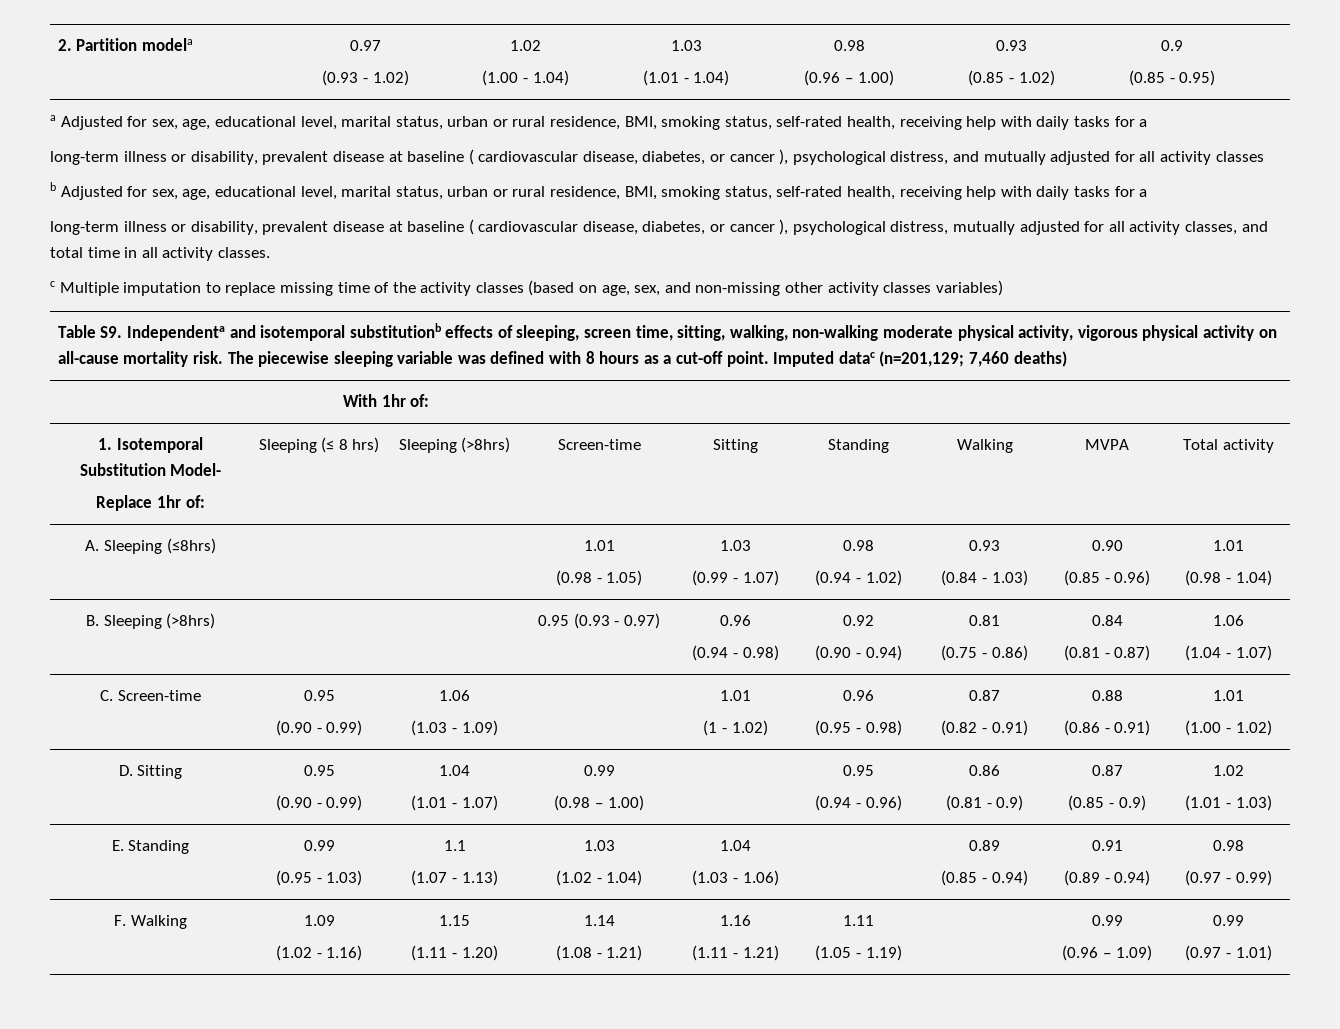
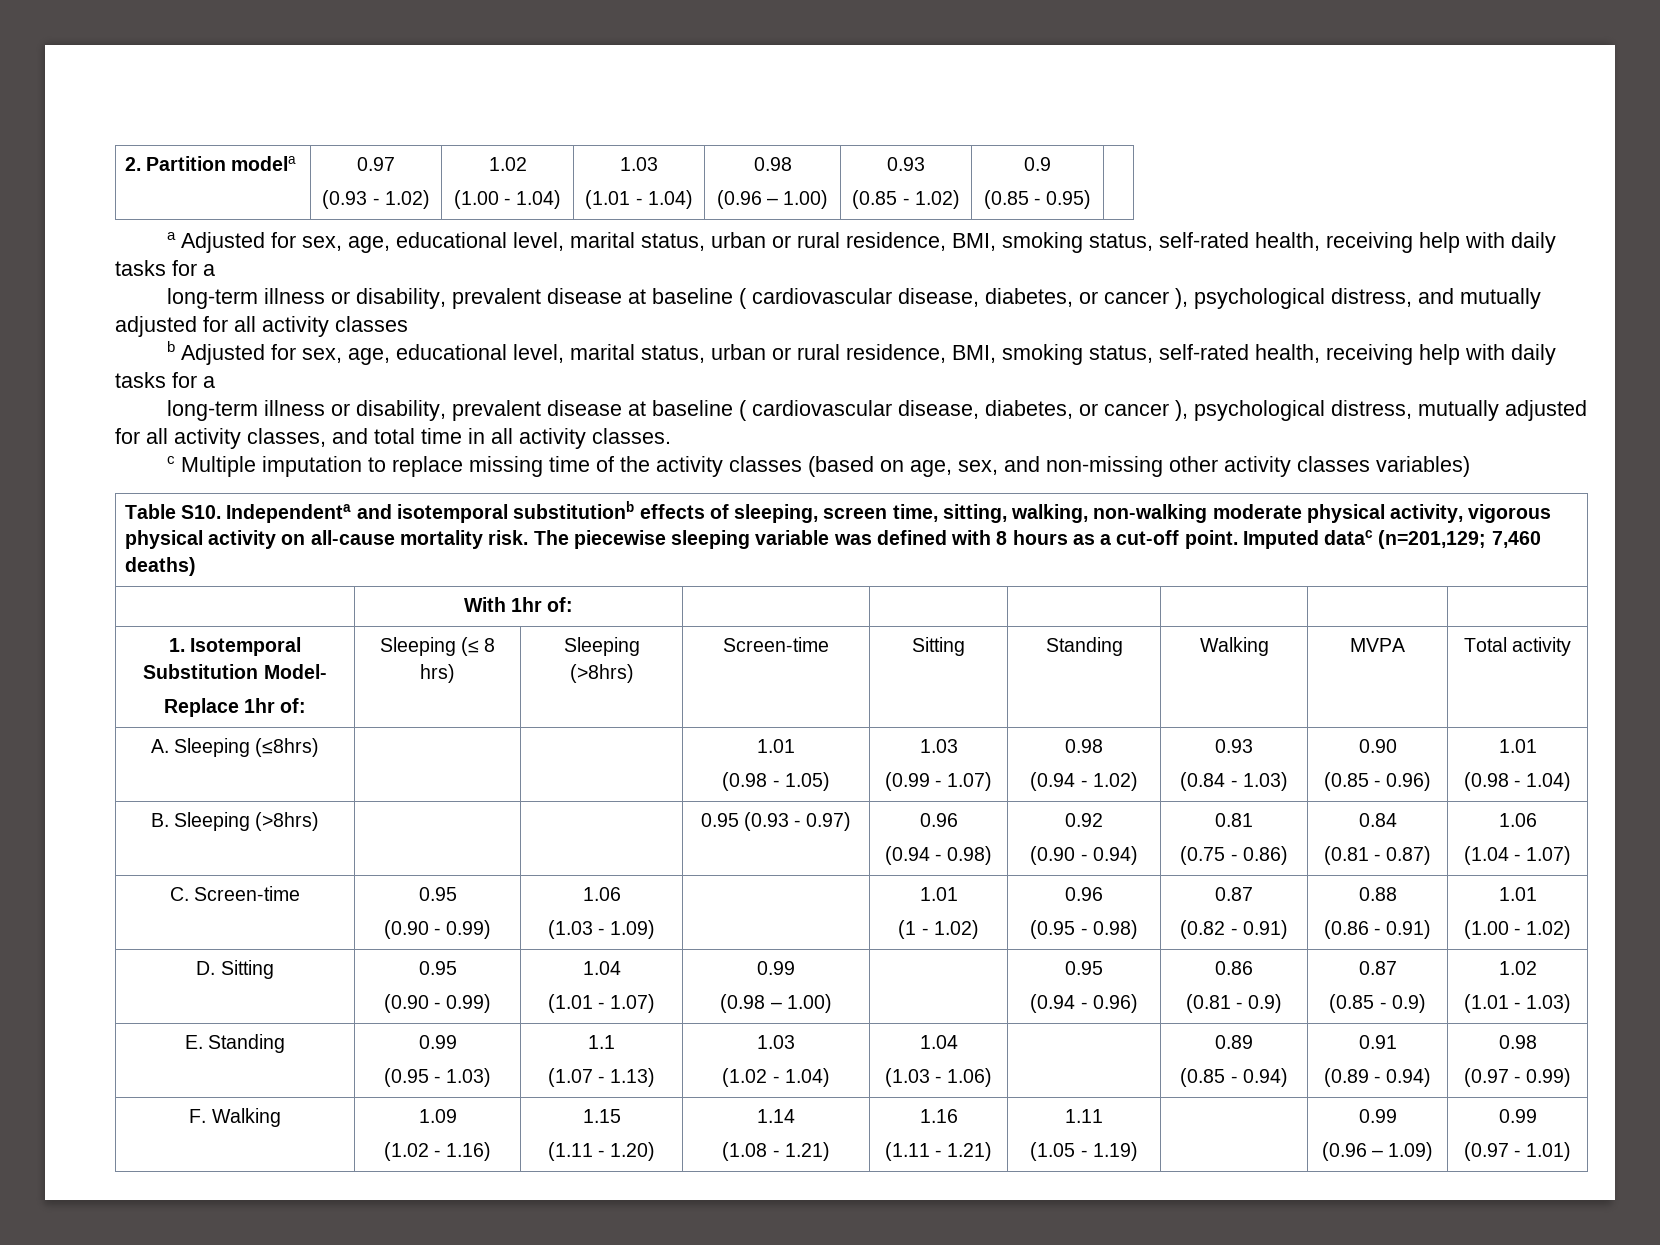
[100,326,123,338] S9. -> [181,505,222,519] S10.

